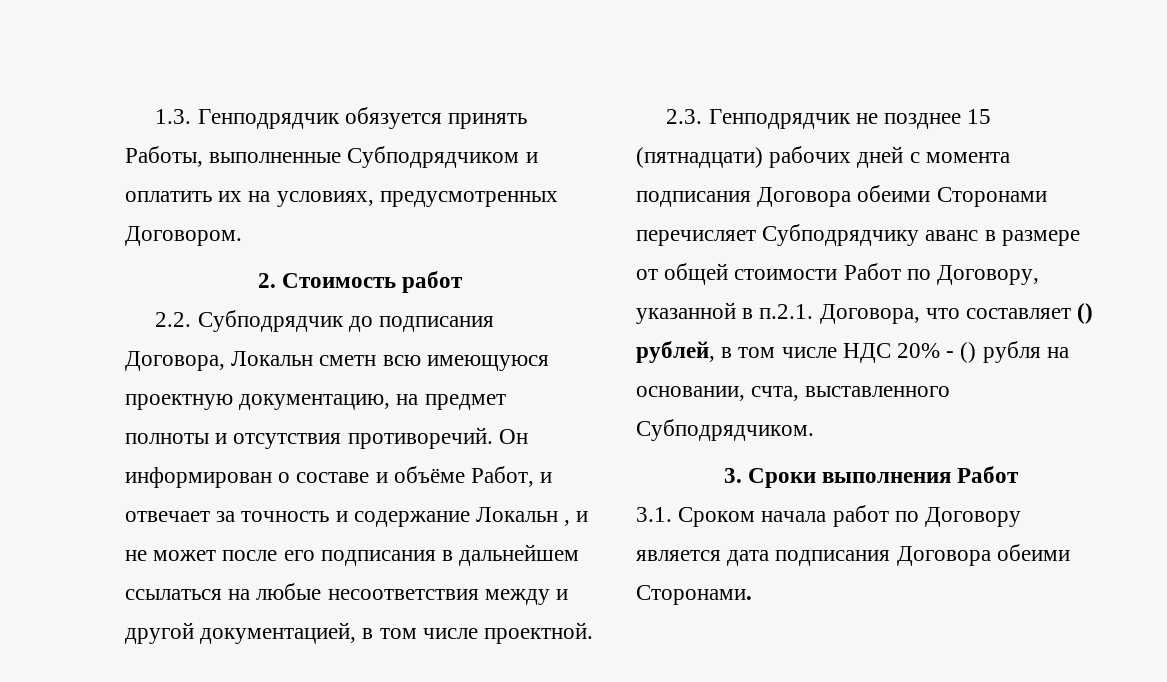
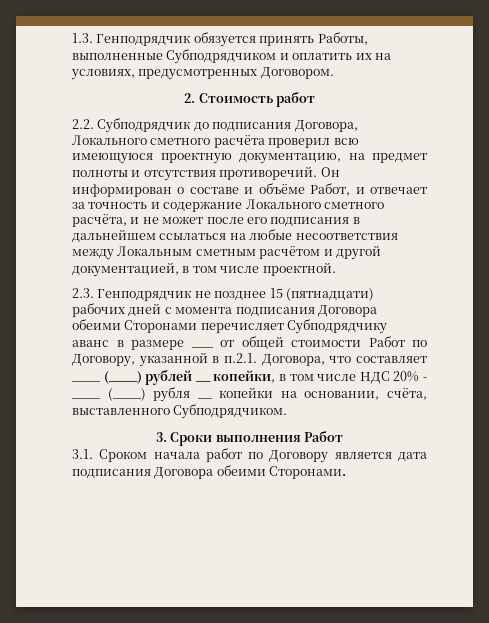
[231,351,377,366] Локальн сметн -> [72,135,331,148] Локального сметного расчёта проверил
[476,507,571,526] Локальн , -> [245,199,384,209] [72,214,127,227] Локального сметного расчёта,
(550, 597) none -> [117,246,321,259] Локальным сметным расчётом
(1080, 238) none -> [190,347,214,348] ___
[1077,303,1094,324] [636,341,715,363] () рублей, -> [71,369,276,385] ____ (____) рублей __ копейки,
[960,341,1041,363] () рубля -> [71,387,213,402] [219,387,274,398] ____ (____) рубля __ копейки
[751,386,800,401] счта, -> [387,388,427,400] счёта,

